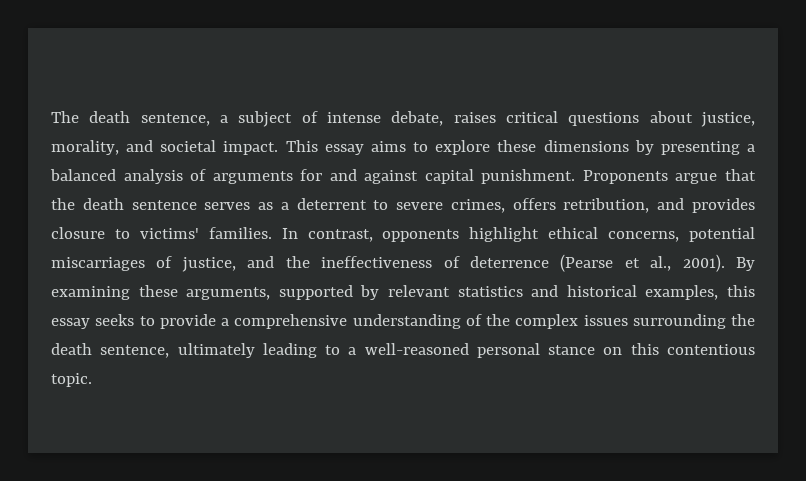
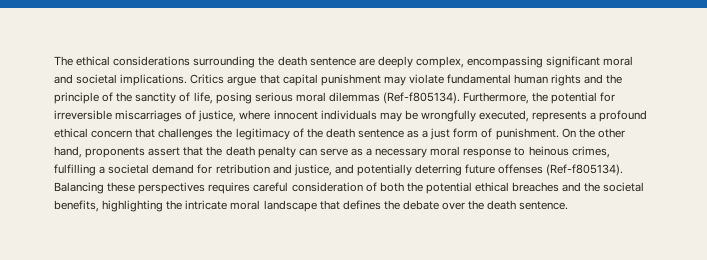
[89,111,756,127] [51,140,755,155] [50,169,756,184] [51,198,755,213] [51,227,755,242] [51,254,755,272] [51,285,756,300] [51,314,755,329] [51,343,755,358] [51,373,92,387] death sentence, a subject of intense debate, raises critical questions about justice, morality, and societal impact. This essay aims to explore these dimensions by presenting a balanced analysis of arguments for and against capital punishment. Proponents argue that the death sentence serves as a deterrent to severe crimes, offers retribution, and provides closure to victims' families. In contrast, opponents highlight ethical concerns, potential miscarriages of justice, and the ineffectiveness of deterrence (Pearse et al., 2001). By examining these arguments, supported by relevant statistics and historical examples, this essay seeks to provide a comprehensive understanding of the complex issues surrounding the death sentence, ultimately leading to a well-reasoned personal stance on this contentious topic. -> [76,56,634,68] [54,74,623,86] [54,92,616,104] [54,110,648,122] [54,128,625,140] [54,146,610,158] [54,164,624,176] [54,182,645,194] [54,200,569,212] ethical considerations surrounding the death sentence are deeply complex, encompassing significant moral and societal implications. Critics argue that capital punishment may violate fundamental human rights and the principle of the sanctity of life, posing serious moral dilemmas (Ref-f805134). Furthermore, the potential for irreversible miscarriages of justice, where innocent individuals may be wrongfully executed, represents a profound ethical concern that challenges the legitimacy of the death sentence as a just form of punishment. On the other hand, proponents assert that the death penalty can serve as a necessary moral response to heinous crimes, fulfilling a societal demand for retribution and justice, and potentially deterring future offenses (Ref-f805134). Balancing these perspectives requires careful consideration of both the potential ethical breaches and the societal benefits, highlighting the intricate moral landscape that defines the debate over the death sentence.

